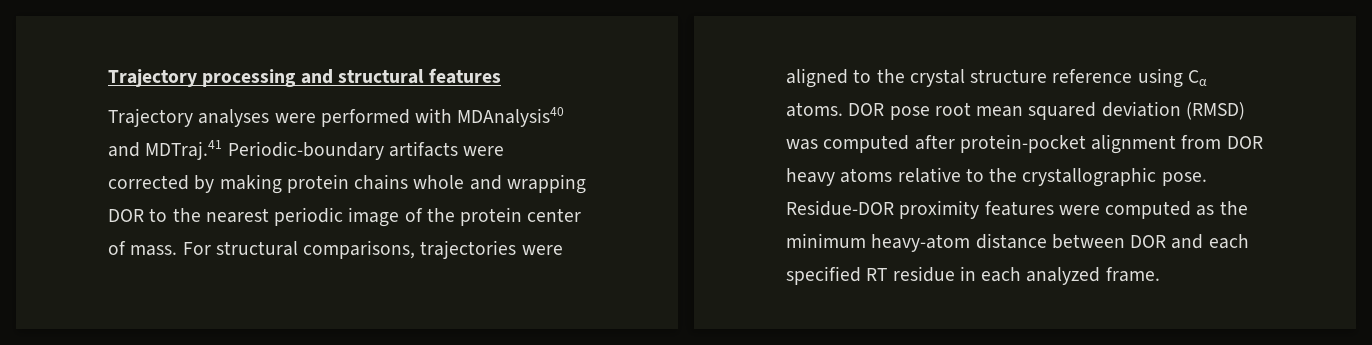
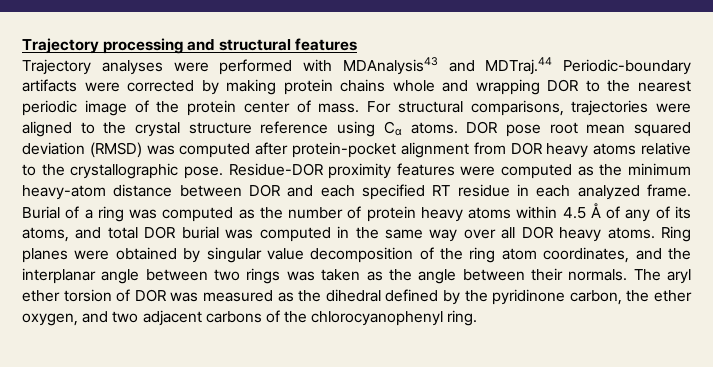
[457,107,565,127] [108,140,223,160] MDAnalysis40 and MDTraj.41 -> [342,57,553,75] MDAnalysis43 and MDTraj.44
(1160, 274) none -> [22,203,692,222] [22,226,691,242] [22,247,691,263] [22,268,691,284] [22,289,693,305] [22,310,478,326] Burial of a ring was computed as the number of protein heavy atoms within 4.5 Å of any of its atoms, and total DOR burial was computed in the same way over all DOR heavy atoms. Ring planes were obtained by singular value decomposition of the ring atom coordinates, and the interplanar angle between two rings was taken as the angle between their normals. The aryl ether torsion of DOR was measured as the dihedral defined by the pyridinone carbon, the ether oxygen, and two adjacent carbons of the chlorocyanophenyl ring.

